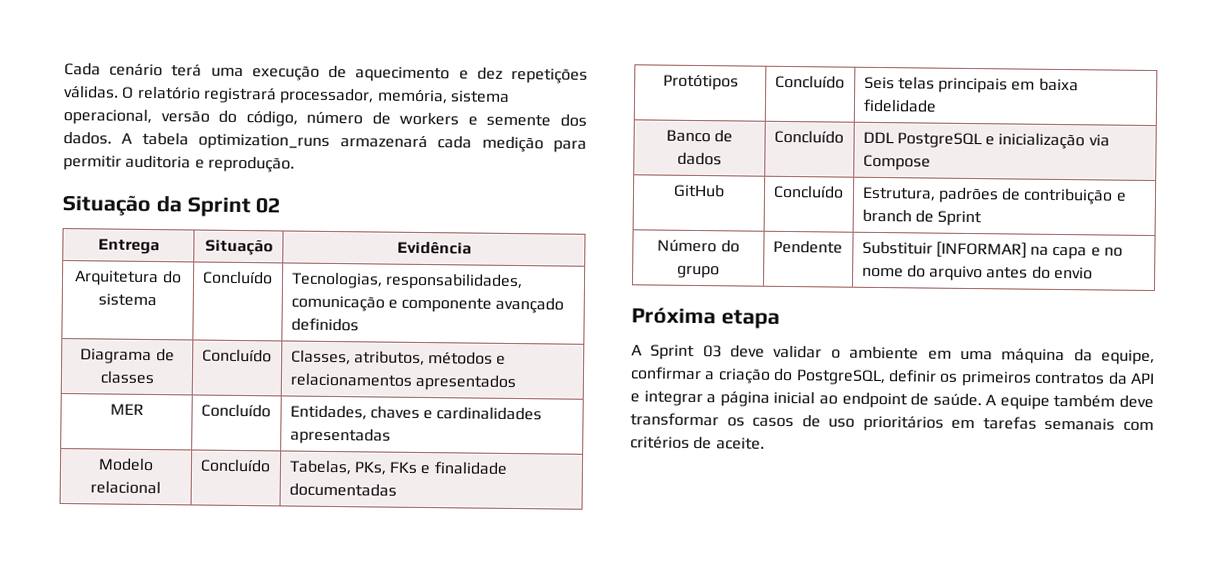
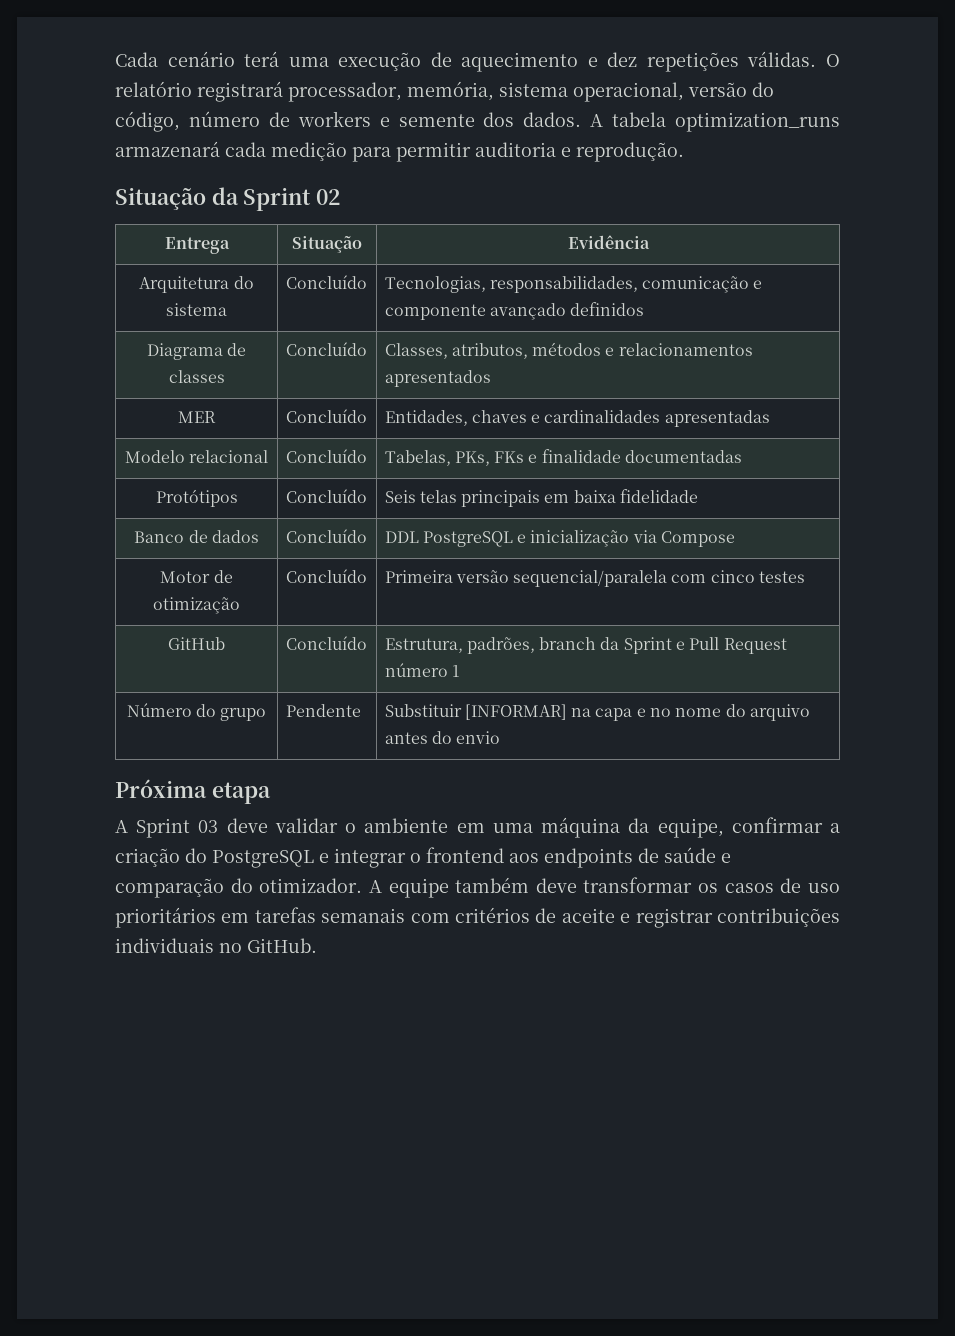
[673,183,725,198] [772,184,844,199] [861,186,1127,205] [861,208,983,227] GitHub | Concluído | Estrutura, padrões de contribuição e branch de Sprint -> [160,570,233,583] [153,597,240,614] [285,569,367,583] [384,570,806,587] [168,637,225,650] [285,636,367,650] [384,637,787,654] [384,663,460,677] Motor de otimização | Concluído | Primeira versão sequencial/paralela com cinco testes // GitHub | Concluído | Estrutura, padrões, branch da Sprint e Pull Request número 1
[795,369,1156,387] [630,390,982,409] PostgreSQL, definir os primeiros contratos da API e integrar a página inicial ao endpoint de saúde. -> [212,847,731,868] [115,878,363,898] PostgreSQL e integrar o frontend aos endpoints de saúde e comparação do otimizador.
[715,437,765,450] aceite. -> [561,908,840,928] [115,938,317,953] aceite e registrar contribuições individuais no GitHub.

